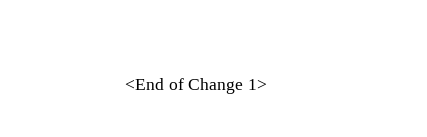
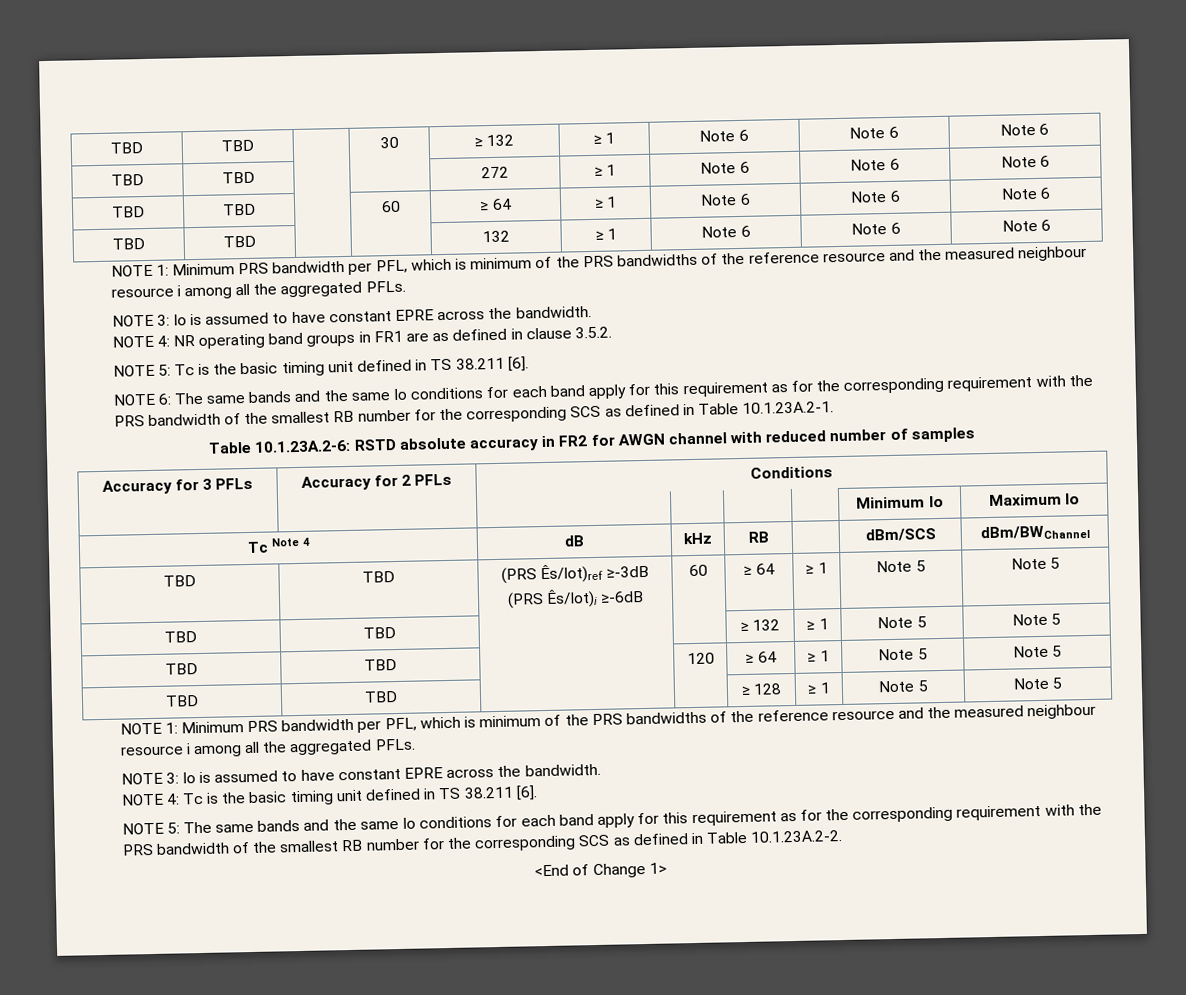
(124, 84) none -> [110,142,143,154] [221,139,254,152] [379,136,399,149] [473,134,515,147] [592,132,616,144] [699,129,749,142] [849,126,899,139] [999,123,1050,136] [111,174,144,186] [222,171,255,184] [481,166,509,179] [593,164,617,176] [700,161,750,174] [850,158,900,171] [1000,155,1051,168] [112,206,145,218] [222,203,256,216] [380,200,401,213] [479,198,512,211] [593,196,618,208] [700,193,751,206] [850,190,901,203] [1000,187,1052,200] [112,238,145,250] [223,235,256,248] [482,230,510,243] [594,228,618,240] [701,225,751,238] [851,222,901,235] [1001,219,1052,232] [110,245,1088,277] [110,280,406,300] [111,305,592,327] [111,326,612,349] [112,356,529,377] [112,374,1093,406] [113,401,835,427] [208,427,975,454] [101,477,254,495] [300,473,453,491] [750,466,833,479] [856,495,944,509] [988,493,1081,507] [246,537,311,554] [564,535,584,547] [683,532,712,545] [747,531,769,543] [864,528,936,542] [979,524,1090,541] [163,575,196,587] [362,571,395,583] [500,563,650,584] [506,588,645,609] [689,564,708,577] [743,563,775,575] [805,562,828,574] [876,560,926,573] [1010,557,1061,570] [164,631,197,643] [363,627,396,639] [739,619,781,632] [806,618,829,630] [877,616,927,629] [1011,613,1062,626] [165,663,198,675] [364,659,397,671] [686,652,715,665] [745,651,777,663] [807,650,830,662] [878,648,928,661] [1012,645,1063,658] [165,695,199,707] [364,691,398,703] [740,683,783,696] [807,682,831,694] [878,680,928,693] [1012,677,1063,690] [119,703,1097,735] [119,738,416,758] [120,763,601,785] [120,785,538,806] [121,803,1102,835] [121,830,844,856] TBD | TBD | | 30 | ≥ 132 | ≥ 1 | Note 6 | Note 6 | Note 6 // TBD | TBD | | | 272 | ≥ 1 | Note 6 | Note 6 | Note 6 // TBD | TBD | | 60 | ≥ 64 | ≥ 1 | Note 6 | Note 6 | Note 6 // TBD | TBD | | | 132 | ≥ 1 | Note 6 | Note 6 | Note 6 // NOTE 1: Minimum PRS bandwidth per PFL, which is minimum of the PRS bandwidths of the reference resource and the measured neighbour resource i among all the aggregated PFLs. // NOTE 3: Io is assumed to have constant EPRE across the bandwidth. // NOTE 4: NR operating band groups in FR1 are as defined in clause 3.5.2. // NOTE 5: Tc is the basic timing unit defined in TS 38.211 [6]. // NOTE 6: The same bands and the same Io conditions for each band apply for this requirement as for the corresponding requirement with the PRS bandwidth of the smallest RB number for the corresponding SCS as defined in Table 10.1.23A.2-1. // Table 10.1.23A.2-6: RSTD absolute accuracy in FR2 for AWGN channel with reduced number of samples // Accuracy for 3 PFLs | Accuracy for 2 PFLs | Conditions // | | | | | | Minimum Io | Maximum Io // Tc Note 4 | dB | kHz | RB | | dBm/SCS | dBm/BWChannel // TBD | TBD | (PRS Ês/Iot)ref ≥-3dB // (PRS Ês/Iot)i ≥-6dB | 60 | ≥ 64 | ≥ 1 | Note 5 | Note 5 // TBD | TBD | | | ≥ 132 | ≥ 1 | Note 5 | Note 5 // TBD | TBD | | 120 | ≥ 64 | ≥ 1 | Note 5 | Note 5 // TBD | TBD | | | ≥ 128 | ≥ 1 | Note 5 | Note 5 // NOTE 1: Minimum PRS bandwidth per PFL, which is minimum of the PRS bandwidths of the reference resource and the measured neighbour resource i among all the aggregated PFLs. // NOTE 3: Io is assumed to have constant EPRE across the bandwidth. // NOTE 4: Tc is the basic timing unit defined in TS 38.211 [6]. // NOTE 5: The same bands and the same Io conditions for each band apply for this requirement as for the corresponding requirement with the PRS bandwidth of the smallest RB number for the corresponding SCS as defined in Table 10.1.23A.2-2. //

